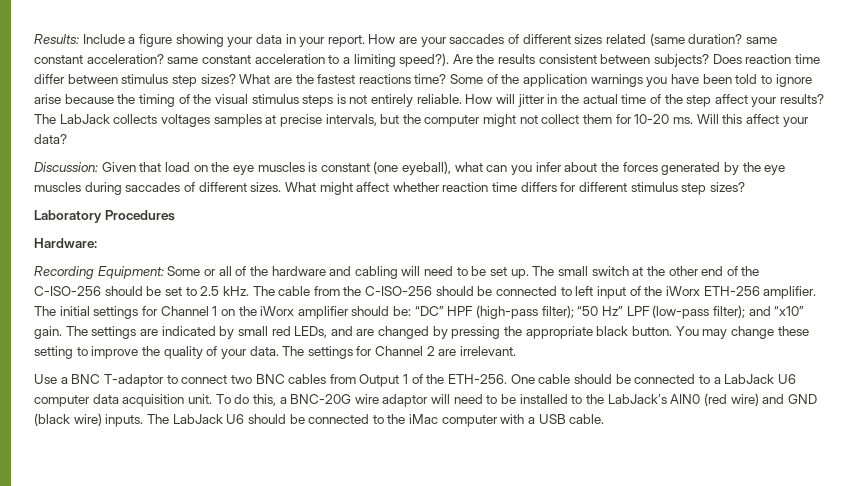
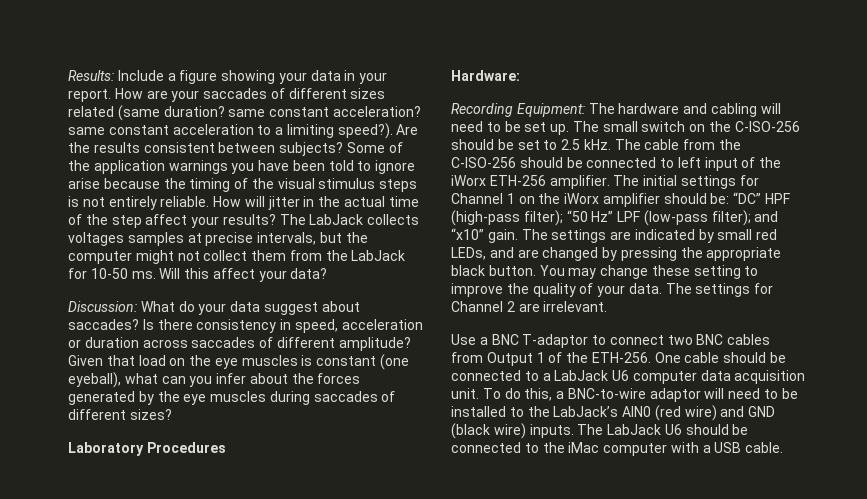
[712,54,820,64] [34,74,447,87] Does reaction time differ between stimulus step sizes? What are the fastest reactions time? -> (344, 149) none
[615,114,670,124] for 10-20 -> [289,250,406,261] [68,268,128,279] from the LabJack for 10-50
(98, 167) none -> [140,301,360,315] [68,319,423,333] [68,337,411,351] What do your data suggest about saccades? Is there consistency in speed, acceleration or duration across saccades of different amplitude?
[250,182,707,195] sizes. What might affect whether reaction time differs for different stimulus step -> (126, 414) none
[167,266,268,276] Some or all of the -> [588,103,615,114] The
[632,266,738,276] at the other end of -> [689,124,706,132] on
[290,394,379,404] BNC-20G wire -> [567,388,646,399] BNC-to-wire

